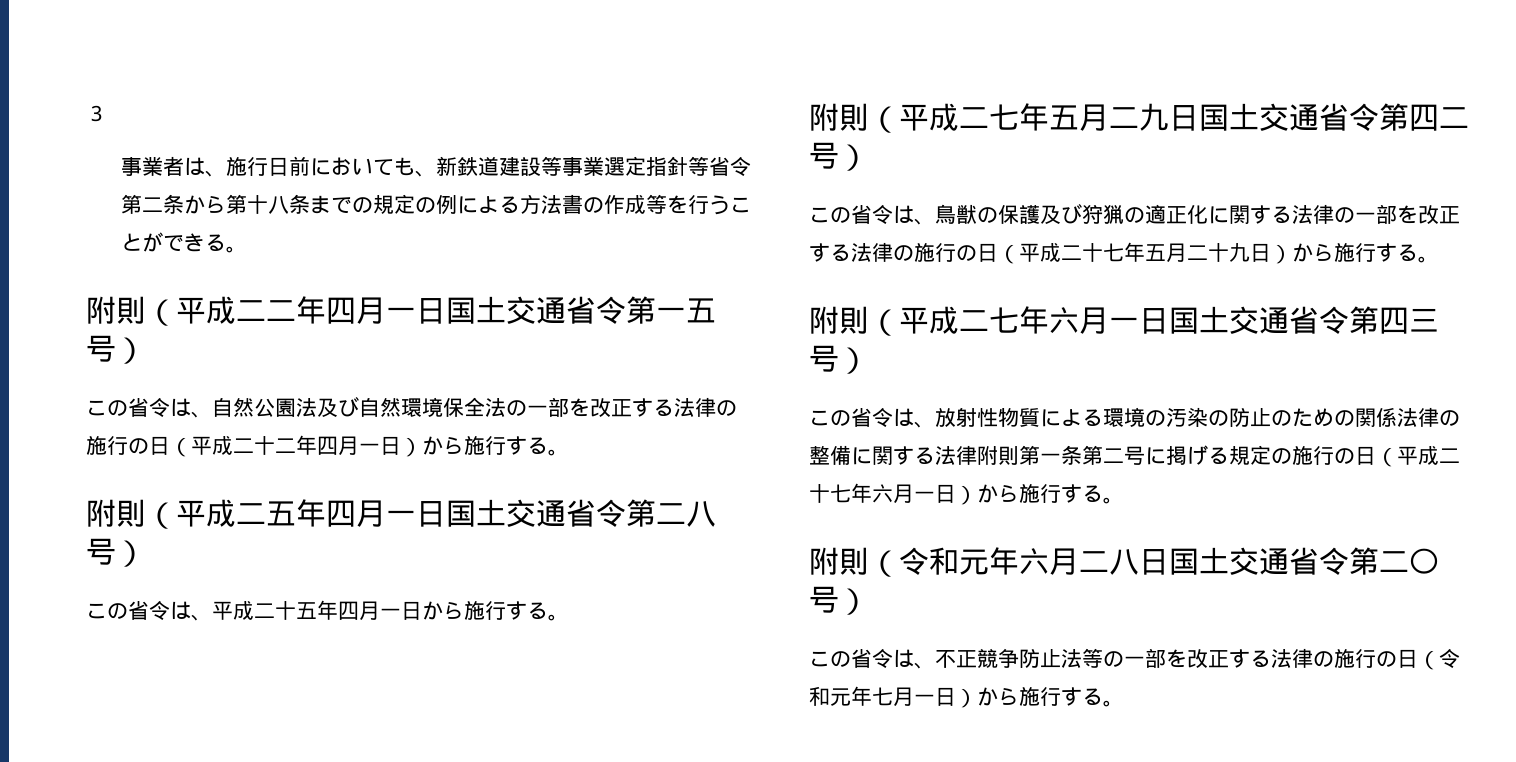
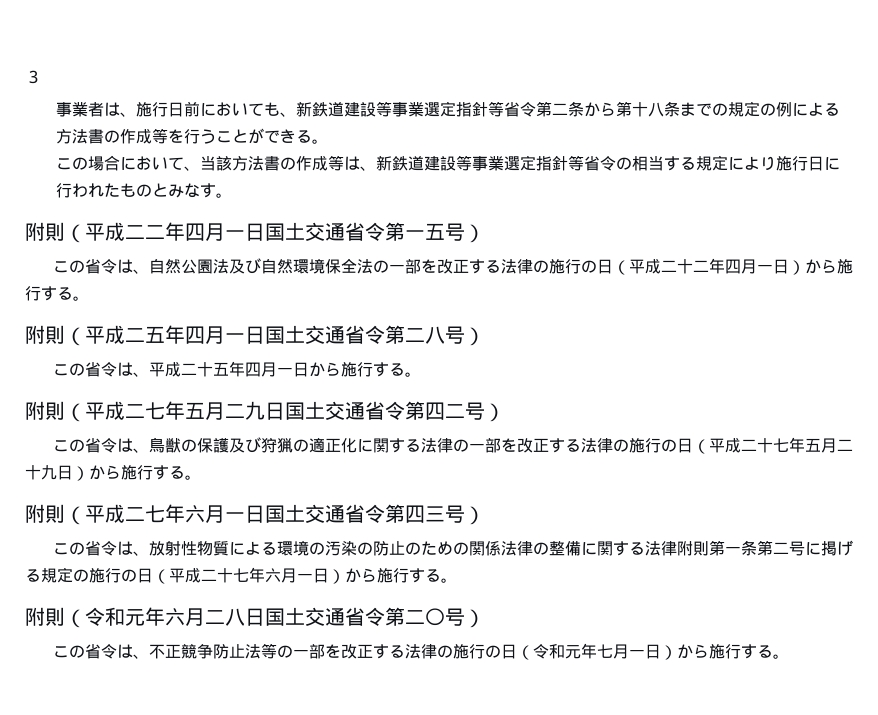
(247, 249) none -> [55,155,840,171] [55,183,232,198] // この場合において、当該方法書の作成等は、新鉄道建設等事業選定指針等省令の相当する規定により施行日に行われたものとみなす。

